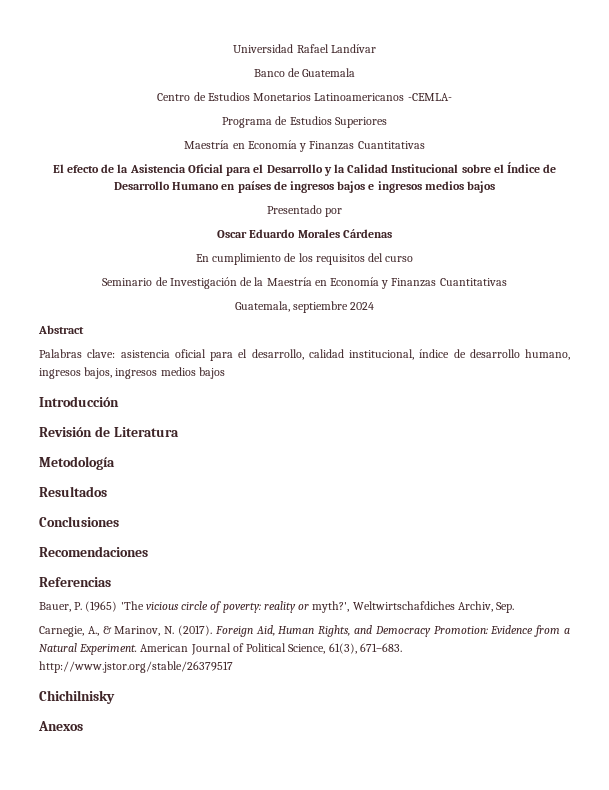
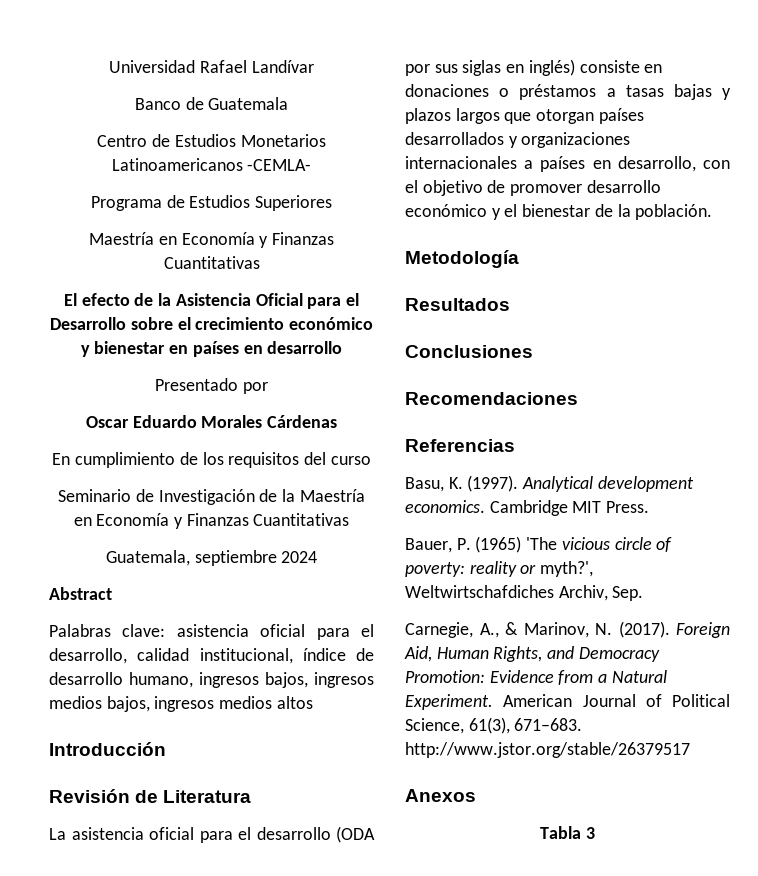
[323,162,557,176] [113,181,496,193] y la Calidad Institucional sobre el Índice de Desarrollo Humano en países de ingresos bajos e ingresos medios bajos -> [130,317,373,330] [80,341,343,357] sobre el crecimiento económico y bienestar en países en desarrollo
[198,367,225,379] bajos -> [106,696,313,712] bajos, ingresos medios altos
(179, 432) none -> [49,826,375,843] [405,59,663,76] [405,84,731,100] [405,108,644,124] [405,132,631,148] [405,156,730,172] [405,180,661,196] [405,204,713,220] // La asistencia oficial para el desarrollo (ODA por sus siglas en inglés) consiste en donaciones o préstamos a tasas bajas y plazos largos que otorgan países desarrollados y organizaciones internacionales a países en desarrollo, con el objetivo de promover desarrollo económico y el bienestar de la población.
(111, 582) none -> [405,475,694,492] [405,500,650,516] // Basu, K. (1997). Analytical development economics. Cambridge MIT Press.
[39,690,115,704] [38,721,83,731] Chichilnisky // Anexos -> [405,789,476,802] [540,826,595,839] Anexos // Tabla 3

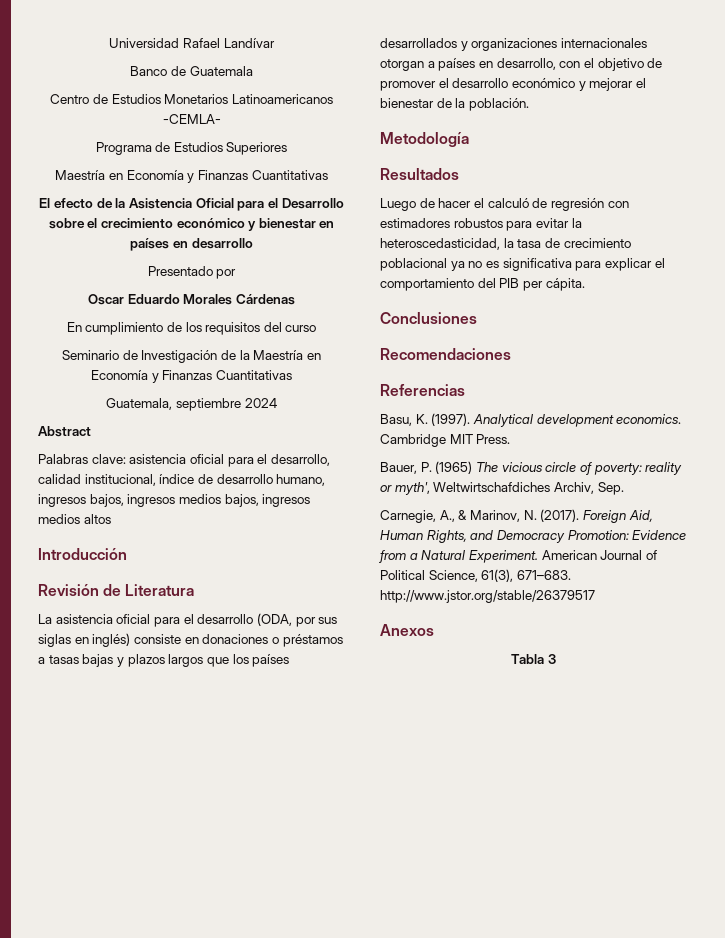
[336,826,375,843] (ODA -> [256,613,292,626] (ODA,
[536,109,595,124] otorgan -> [232,654,249,664] los
(517, 162) none -> [380,59,424,71] otorgan
(583, 190) none -> [438,78,449,88] el
(501, 214) none -> [589,78,634,91] mejorar
(510, 304) none -> [380,198,629,211] [380,218,582,231] [380,238,631,250] [380,258,665,271] [380,278,585,291] // Luego de hacer el calculó de regresión con estimadores robustos para evitar la heteroscedasticidad, la tasa de crecimiento poblacional ya no es significativa para explicar el comportamiento del PIB per cápita.
[526,537,558,550] 'The -> [475,462,498,472] The
[540,561,594,577] myth?', -> [394,482,430,495] myth',

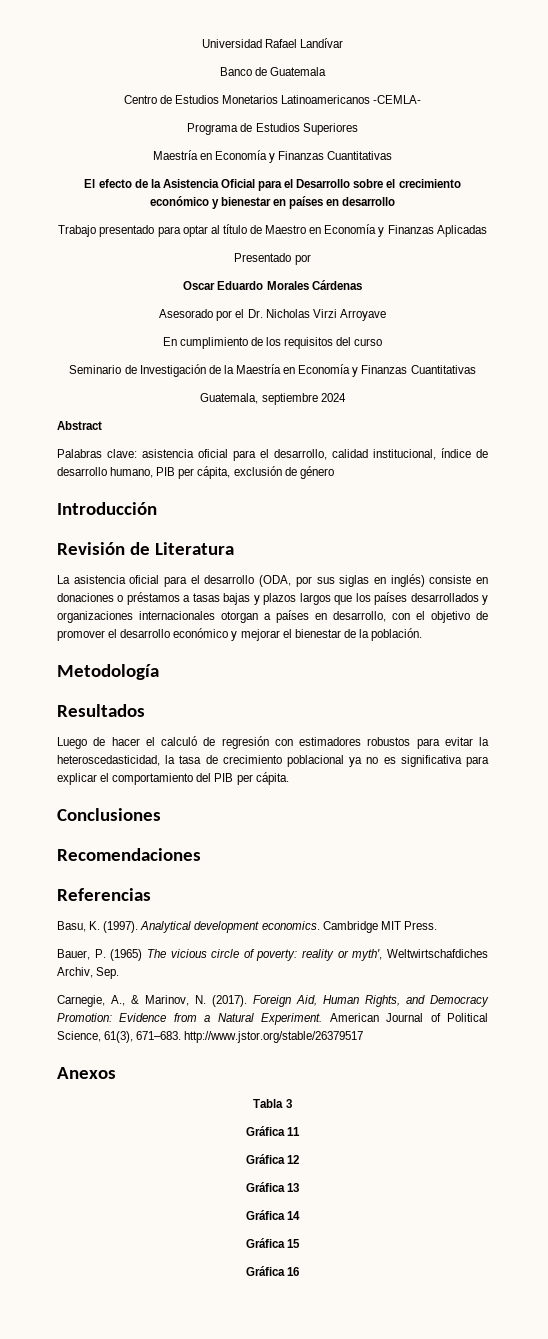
(253, 243) none -> [58,224,487,237] // Trabajo presentado para optar al título de Maestro en Economía y Finanzas Aplicadas
(295, 299) none -> [159,309,386,321] // Asesorado por el Dr. Nicholas Virzi Arroyave
[38,494,311,507] [38,514,111,524] ingresos bajos, ingresos medios bajos, ingresos medios altos -> [156,466,334,479] PIB per cápita, exclusión de género
(556, 659) none -> [245,1126,301,1136] [245,1154,300,1164] [245,1182,300,1192] [245,1210,301,1220] [245,1238,301,1248] [245,1266,300,1276] // Gráfica 11 // Gráfica 12 // Gráfica 13 // Gráfica 14 // Gráfica 15 // Gráfica 16

